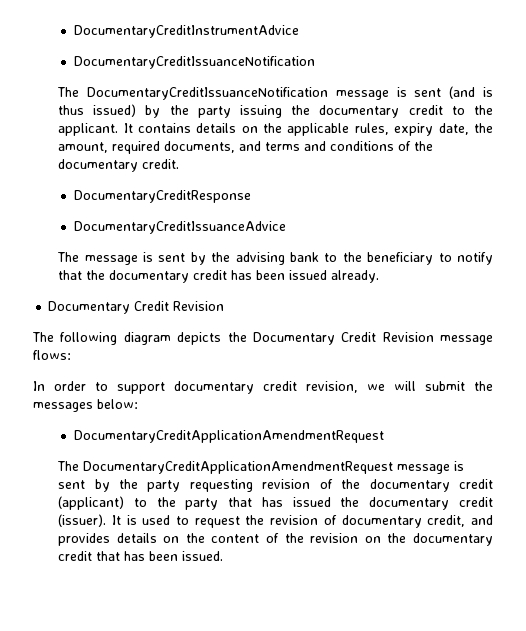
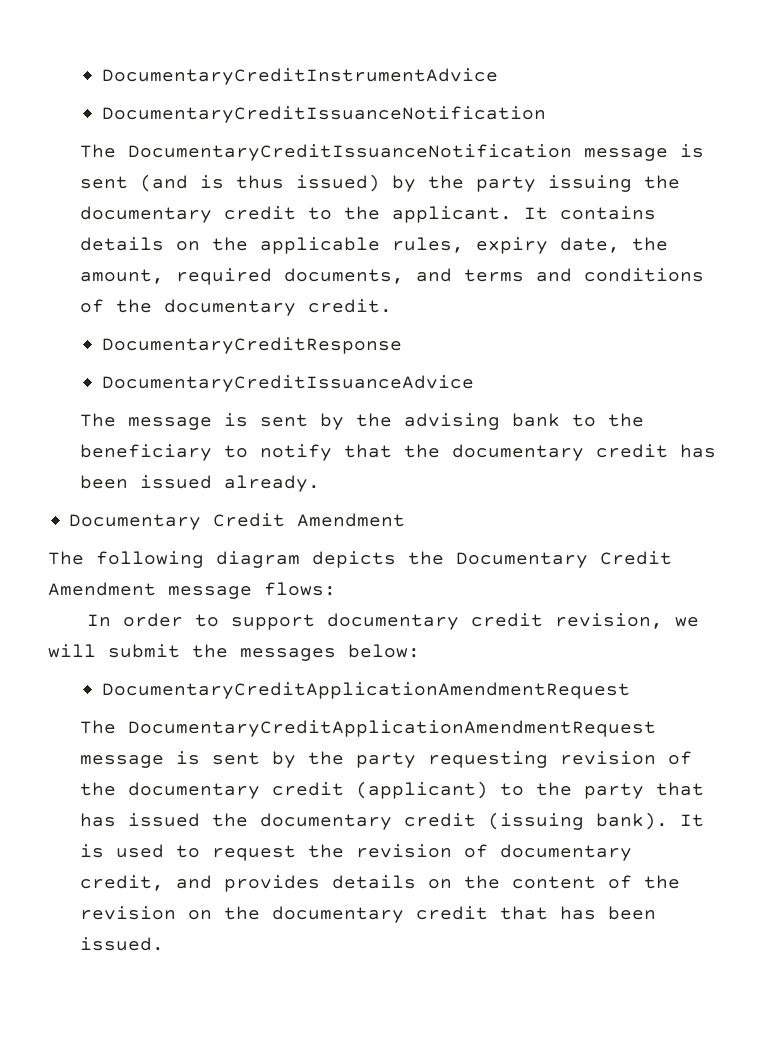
[173,301,225,311] Revision -> [297,513,406,527] Amendment
[382,332,434,342] Revision -> [48,582,156,596] Amendment
[58,514,107,527] (issuer). -> [488,812,669,830] (issuing bank).

